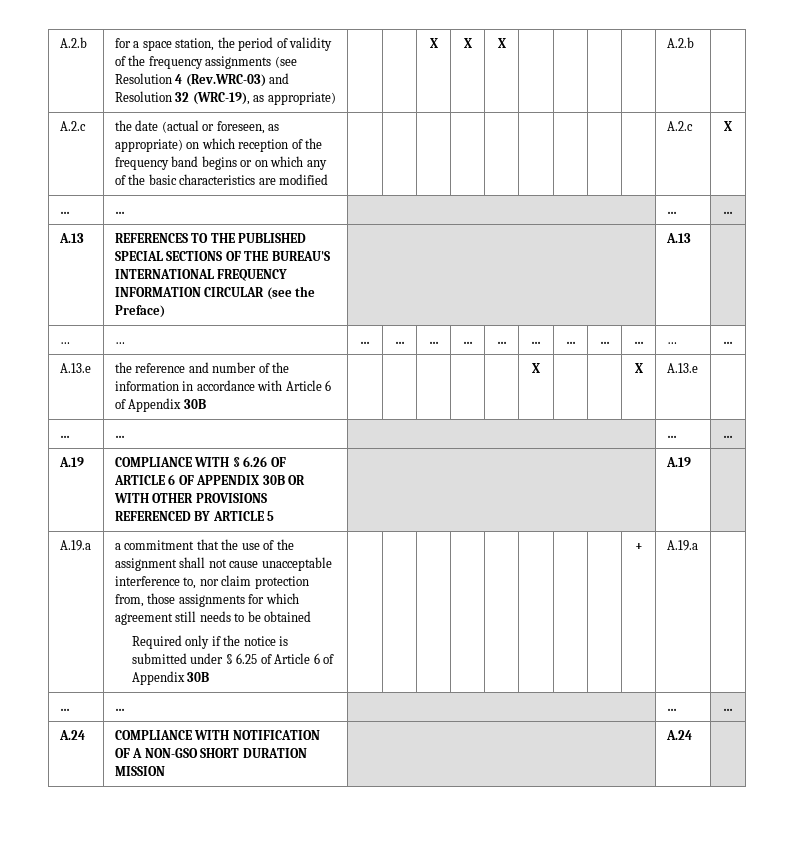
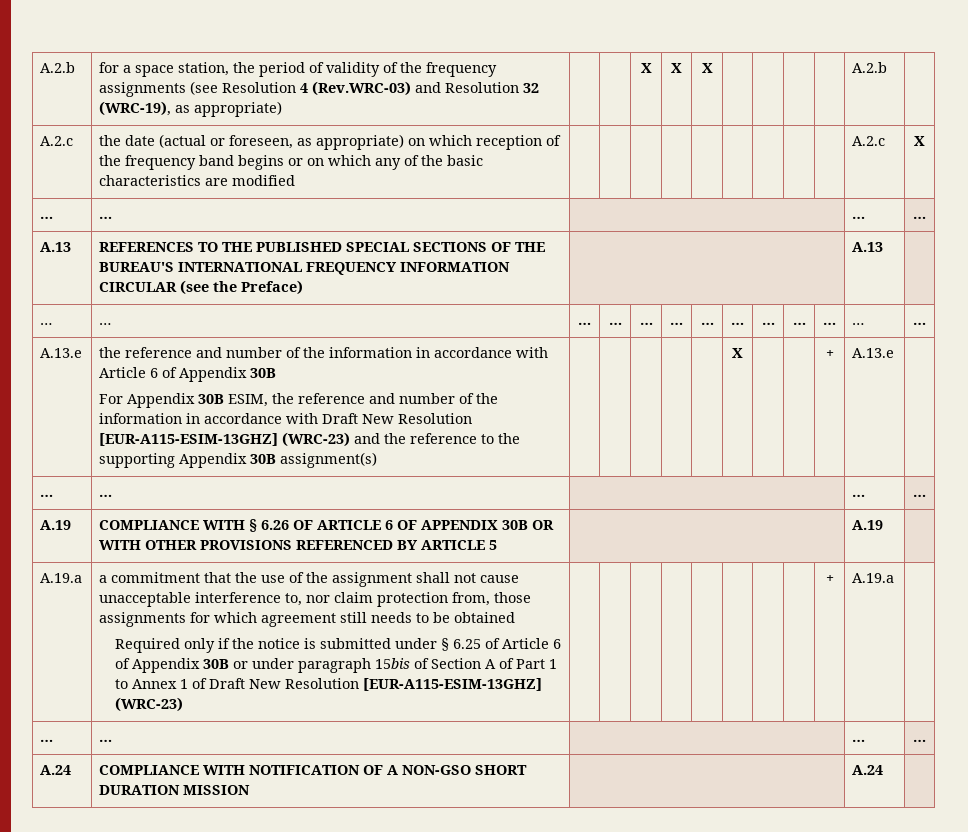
[532,363,540,373] [634,363,643,373] | | | | | | X | | | X -> [99,393,499,408] [99,413,473,424] [99,432,521,447] [99,452,378,468] [732,348,743,358] [825,350,834,358] // For Appendix 30B ESIM, the reference and number of the information in accordance with Draft New Resolution [EUR-A115-ESIM-13GHZ] (WRC-23) and the reference to the supporting Appendix 30B assignment(s) | | | | | | X | | | +
(210, 677) none -> [232,658,557,673] [114,678,542,691] [114,697,183,712] or under paragraph 15bis of Section A of Part 1 to Annex 1 of Draft New Resolution [EUR-A115-ESIM-13GHZ] (WRC-23)

